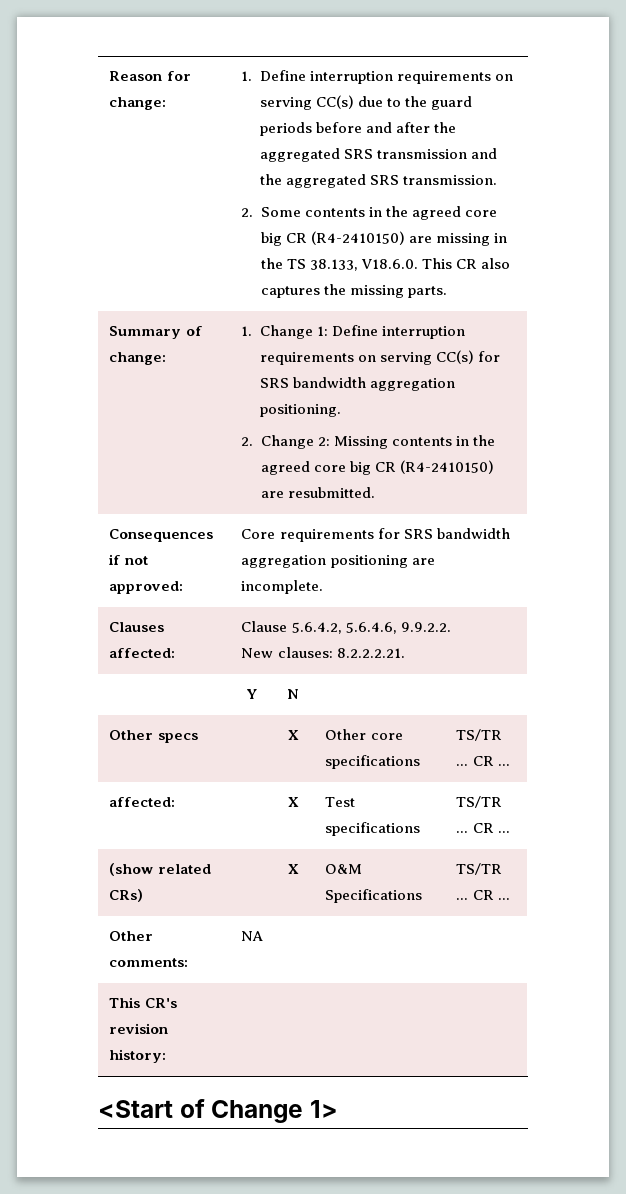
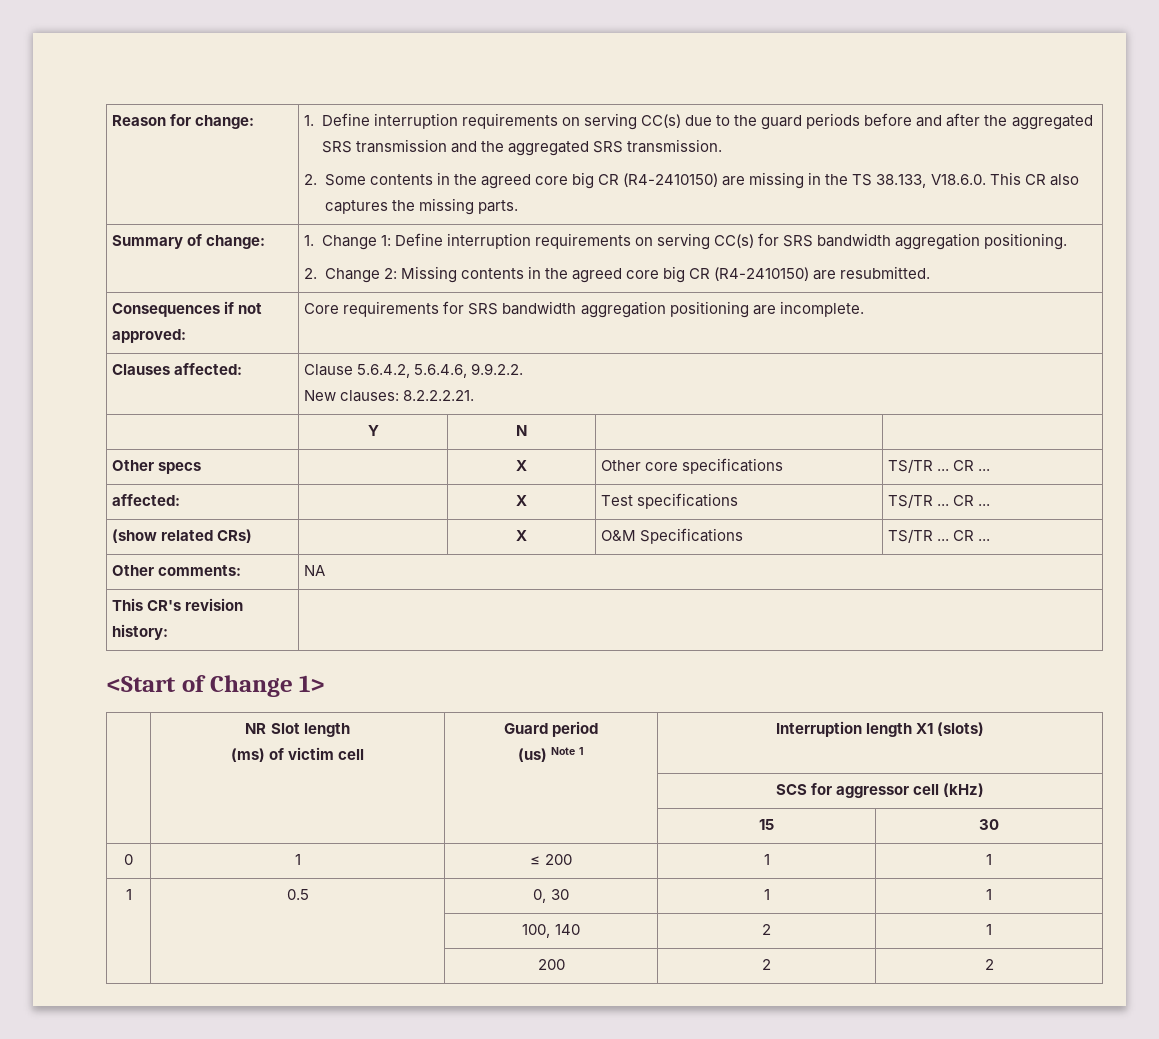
(338, 1109) none -> [245,723,350,737] [230,747,365,762] [503,721,599,737] [517,747,585,762] [775,721,985,737] [775,783,985,798] [759,819,774,830] [979,819,999,830] [124,854,133,865] [294,854,301,865] [530,854,572,865] [763,854,770,865] [986,854,992,865] [125,889,132,900] [286,889,309,900] [533,889,569,903] [763,889,770,900] [986,889,992,900] [522,924,580,938] [762,924,771,935] [986,924,992,935] [537,959,565,970] [762,959,771,970] [984,959,994,970] // | NR Slot length // (ms) of victim cell | Guard period // (us) Note 1 | Interruption length X1 (slots) // | | | SCS for aggressor cell (kHz) // | | | 15 | 30 // 0 | 1 | ≤ 200 | 1 | 1 // 1 | 0.5 | 0, 30 | 1 | 1 // | | 100, 140 | 2 | 1 // | | 200 | 2 | 2

